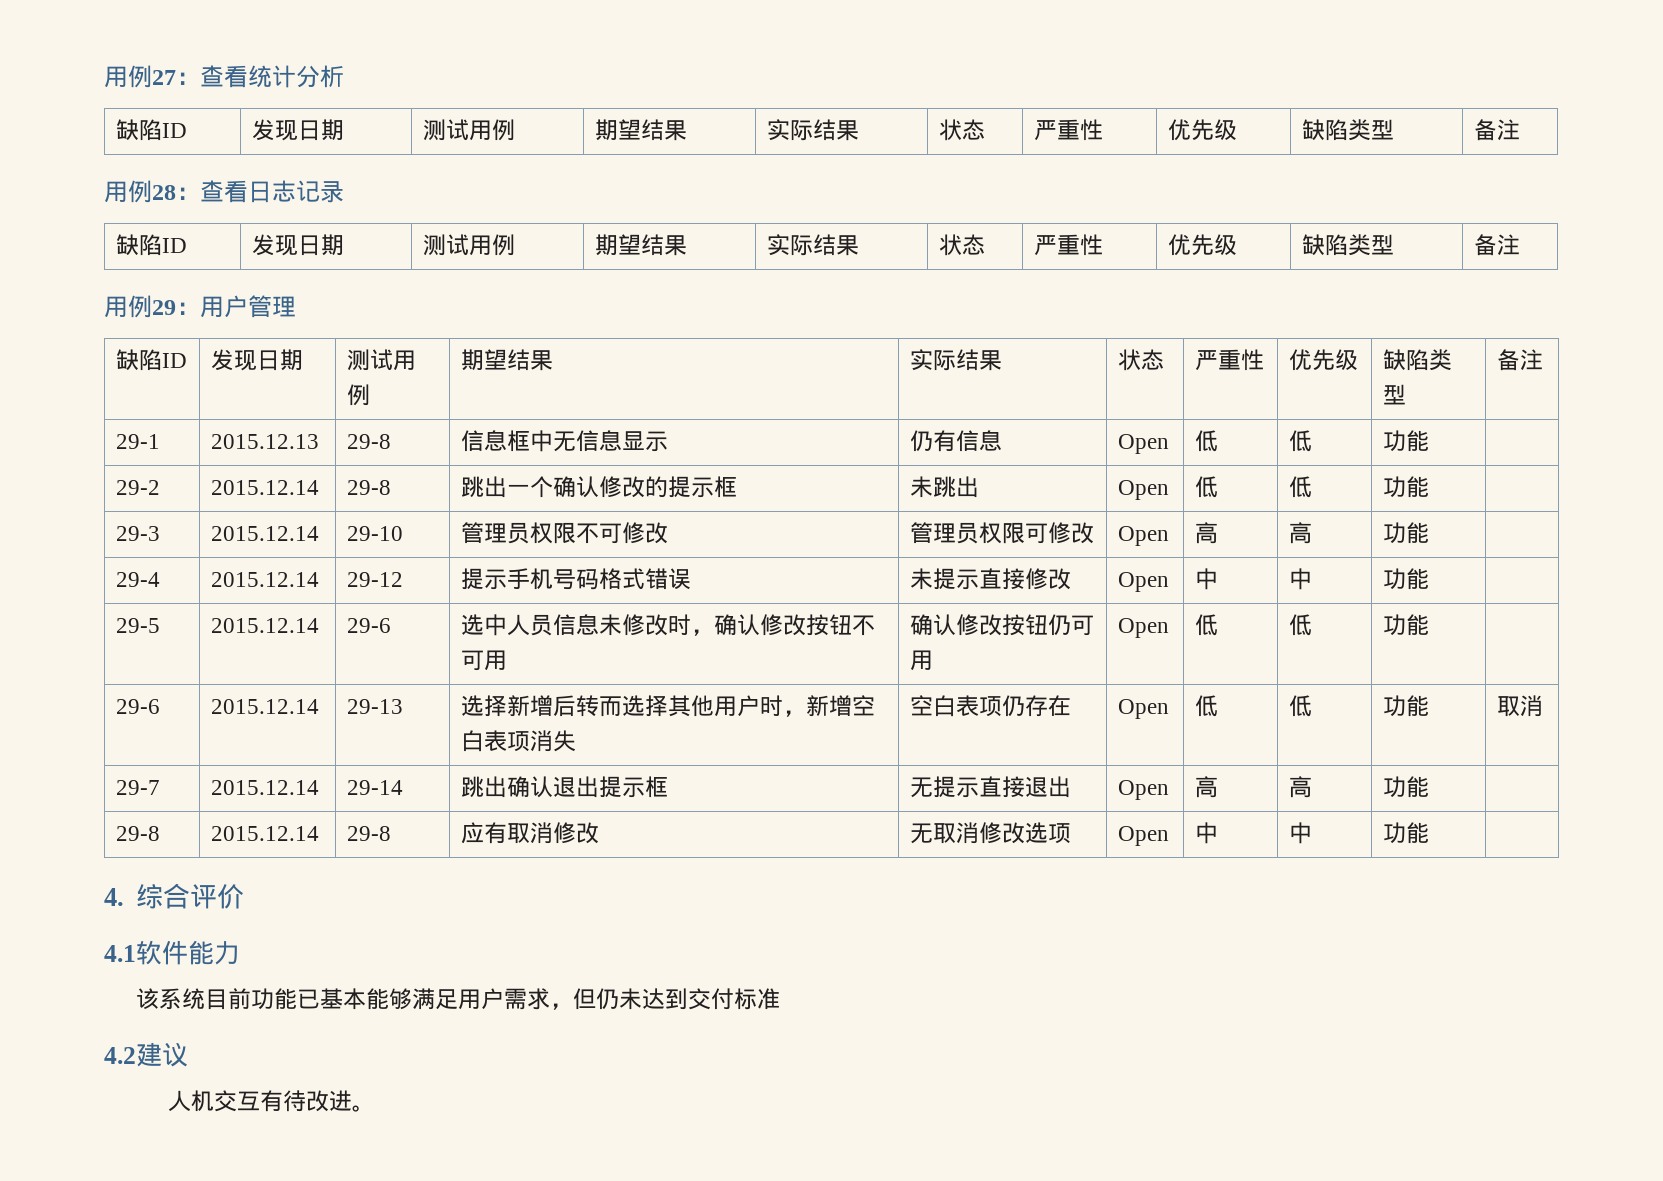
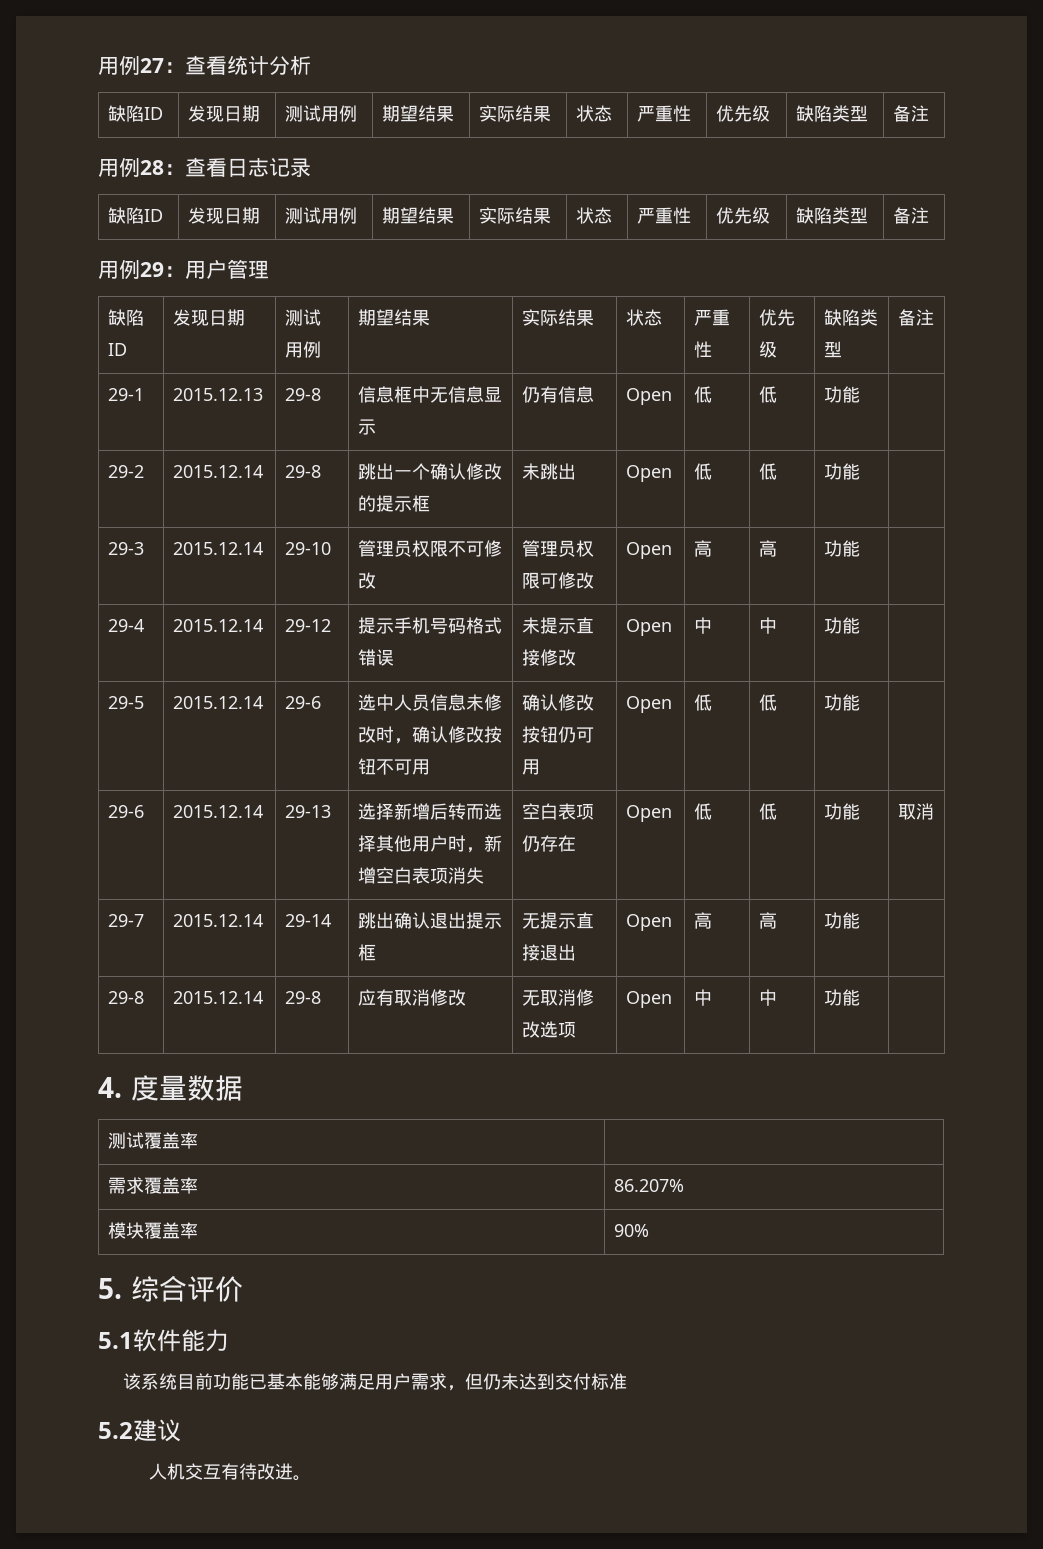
(124, 897) none -> [131,1075,243,1101] [108,1132,199,1149] [108,1177,199,1194] [614,1179,685,1192] [108,1222,199,1239] [614,1224,650,1237] [98,1278,122,1299] 度量数据 // 测试覆盖率 | // 需求覆盖率 | 86.207% // 模块覆盖率 | 90% // 5.
[104,945,136,962] 4.1 -> [98,1332,133,1349] 5.1
[104,1047,136,1064] 4.2 -> [98,1422,133,1439] 5.2

